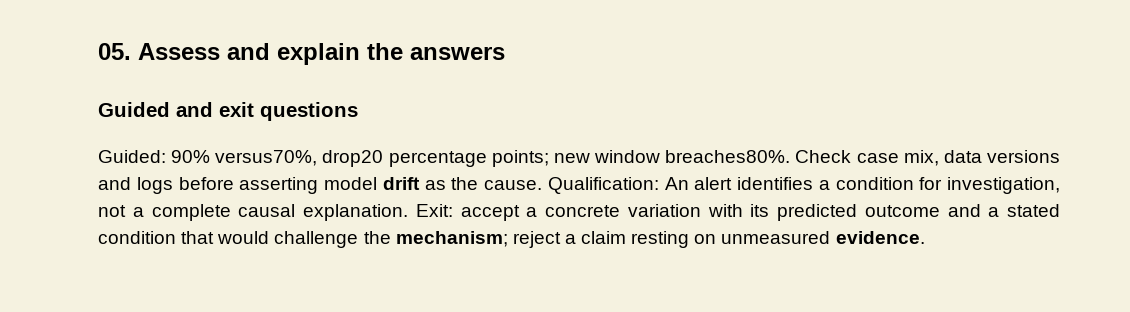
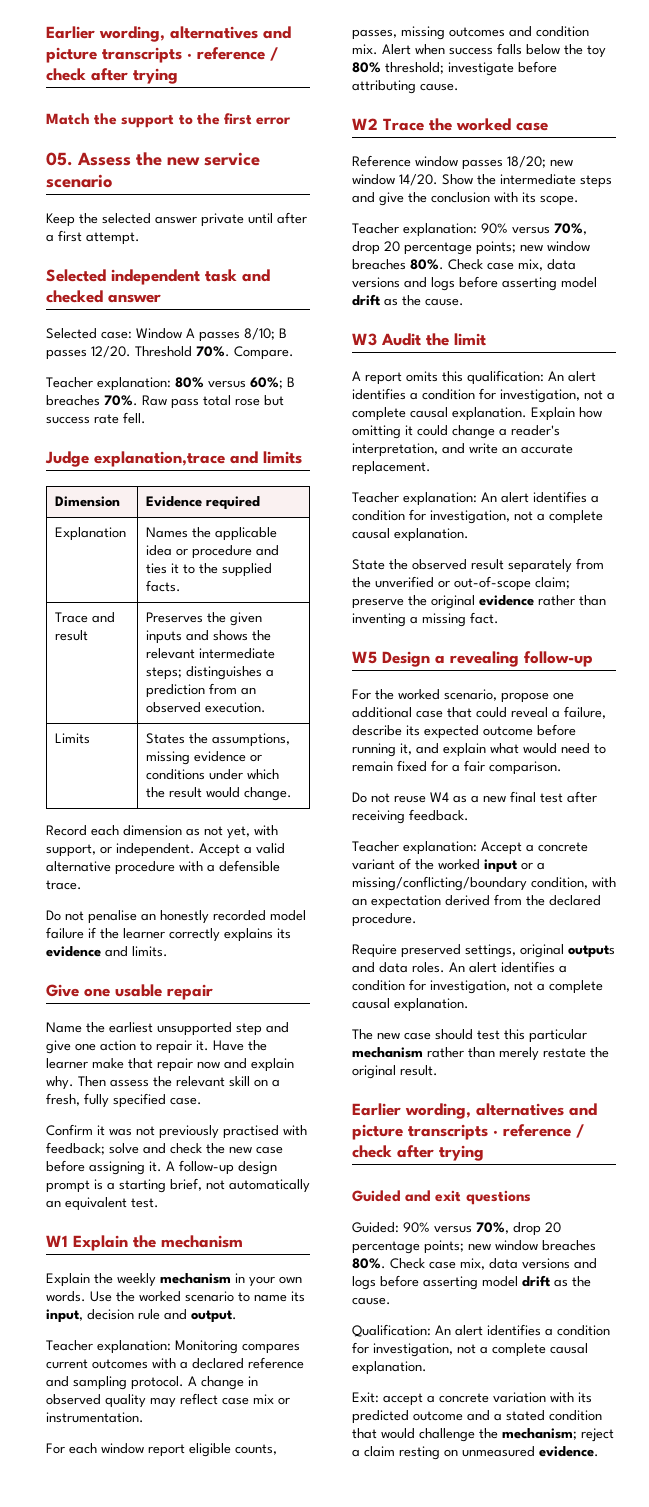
[98,43,505,65] [98,102,358,121] [98,150,791,167] 05. Assess and explain the answers // Guided and exit questions // Guided: 90% versus70%, drop20 percentage points; new window breaches80%. -> [46,26,291,42] [46,47,278,63] [46,68,178,84] [46,113,292,128] [46,152,260,166] [46,174,113,188] [46,212,307,227] [46,230,140,245] [46,269,270,285] [46,290,161,303] [46,328,287,342] [46,346,294,360] [46,377,295,391] [46,395,284,409] [46,412,146,424] [45,451,302,467] [55,496,121,507] [146,496,261,510] [55,527,127,541] [146,527,278,541] [146,545,280,559] [146,563,273,577] [146,580,182,592] [55,612,116,623] [55,630,89,641] [146,612,263,626] [146,630,272,644] [146,648,276,659] [146,666,275,680] [146,683,257,698] [146,702,267,713] [55,733,91,744] [146,733,291,747] [146,751,263,765] [146,769,280,780] [146,787,293,801] [46,825,278,839] [46,843,285,857] [46,860,280,875] [46,880,82,890] [46,910,306,924] [46,927,291,942] [46,946,168,957] [46,984,213,1000] [46,1022,289,1036] [46,1040,267,1054] [46,1058,294,1072] [46,1076,280,1090] [46,1093,202,1108] [46,1124,307,1139] [46,1142,283,1155] [46,1160,277,1175] [46,1178,310,1193] [46,1197,159,1211] [46,1235,243,1251] [46,1273,302,1287] [46,1291,305,1302] [46,1309,237,1323] [46,1340,300,1354] [46,1357,304,1369] [46,1376,258,1390] [46,1393,290,1408] [46,1412,144,1423] [46,1443,277,1457] [352,26,589,40] [352,43,606,58] [352,61,557,76] [352,80,459,94] [352,118,548,131] [352,155,573,170] [352,174,612,188] [352,192,579,206] [352,223,587,237] [352,241,590,255] [352,259,444,270] Earlier wording, alternatives and picture transcripts · reference / check after trying // Match the support to the first error // 05. Assess the new service scenario // Keep the selected answer private until after a first attempt. // Selected independent task and checked answer // Selected case: Window A passes 8/10; B passes 12/20. Threshold 70%. Compare. // Teacher explanation: 80% versus 60%; B breaches 70%. Raw pass total rose but success rate fell. // Judge explanation,trace and limits // Dimension | Evidence required // Explanation | Names the applicable idea or procedure and ties it to the supplied facts. // Trace and result | Preserves the given inputs and shows the relevant intermediate steps; distinguishes a prediction from an observed execution. // Limits | States the assumptions, missing evidence or conditions under which the result would change. // Record each dimension as not yet, with support, or independent. Accept a valid alternative procedure with a defensible trace. // Do not penalise an honestly recorded model failure if the learner correctly explains its evidence and limits. // Give one usable repair // Name the earliest unsupported step and give one action to repair it. Have the learner make that repair now and explain why. Then assess the relevant skill on a fresh, fully specified case. // Confirm it was not previously practised with feedback; solve and check the new case before assigning it. A follow-up design prompt is a starting brief, not automatically an equivalent test. // W1 Explain the mechanism // Explain the weekly mechanism in your own words. Use the worked scenario to name its input, decision rule and output. // Teacher explanation: Monitoring compares current outcomes with a declared reference and sampling protocol. A change in observed quality may reflect case mix or instrumentation. // For each window report eligible counts, passes, missing outcomes and condition mix. Alert when success falls below the toy 80% threshold; investigate before attributing cause. // W2 Trace the worked case // Reference window passes 18/20; new window 14/20. Show the intermediate steps and give the conclusion with its scope. // Teacher explanation: 90% versus 70%, drop 20 percentage points; new window breaches 80%.
(542, 185) none -> [352,333,486,346] [352,370,596,385] [352,388,615,403] [352,407,602,421] [352,425,560,439] [352,443,573,457] [352,461,431,475] [352,491,599,506] [352,509,603,524] [352,528,469,542] [352,558,604,573] [352,576,570,591] [352,595,606,609] [352,612,499,627] [352,651,593,667] [352,689,574,703] [352,706,606,719] [352,724,576,739] [352,743,606,757] [352,760,562,775] [352,791,597,803] [352,809,469,824] [352,841,588,855] [352,858,545,873] [352,876,616,891] [352,894,601,909] [352,913,417,927] [352,944,615,958] [352,961,567,973] [352,979,603,994] [352,998,469,1012] [352,1029,587,1043] [352,1047,609,1061] [352,1065,438,1079] [352,1103,597,1119] [352,1124,584,1140] [352,1145,484,1161] [352,1190,531,1205] [352,1222,561,1236] [352,1240,596,1254] [352,1258,597,1270] [352,1275,591,1290] [352,1297,391,1305] // W3 Audit the limit // A report omits this qualification: An alert identifies a condition for investigation, not a complete causal explanation. Explain how omitting it could change a reader's interpretation, and write an accurate replacement. // Teacher explanation: An alert identifies a condition for investigation, not a complete causal explanation. // State the observed result separately from the unverified or out-of-scope claim; preserve the original evidence rather than inventing a missing fact. // W5 Design a revealing follow-up // For the worked scenario, propose one additional case that could reveal a failure, describe its expected outcome before running it, and explain what would need to remain fixed for a fair comparison. // Do not reuse W4 as a new final test after receiving feedback. // Teacher explanation: Accept a concrete variant of the worked input or a missing/conflicting/boundary condition, with an expectation derived from the declared procedure. // Require preserved settings, original outputs and data roles. An alert identifies a condition for investigation, not a complete causal explanation. // The new case should test this particular mechanism rather than merely restate the original result. // Earlier wording, alternatives and picture transcripts · reference / check after trying // Guided and exit questions // Guided: 90% versus 70%, drop 20 percentage points; new window breaches 80%. Check case mix, data versions and logs before asserting model drift as the cause. //
(408, 212) none -> (427, 1368) //

